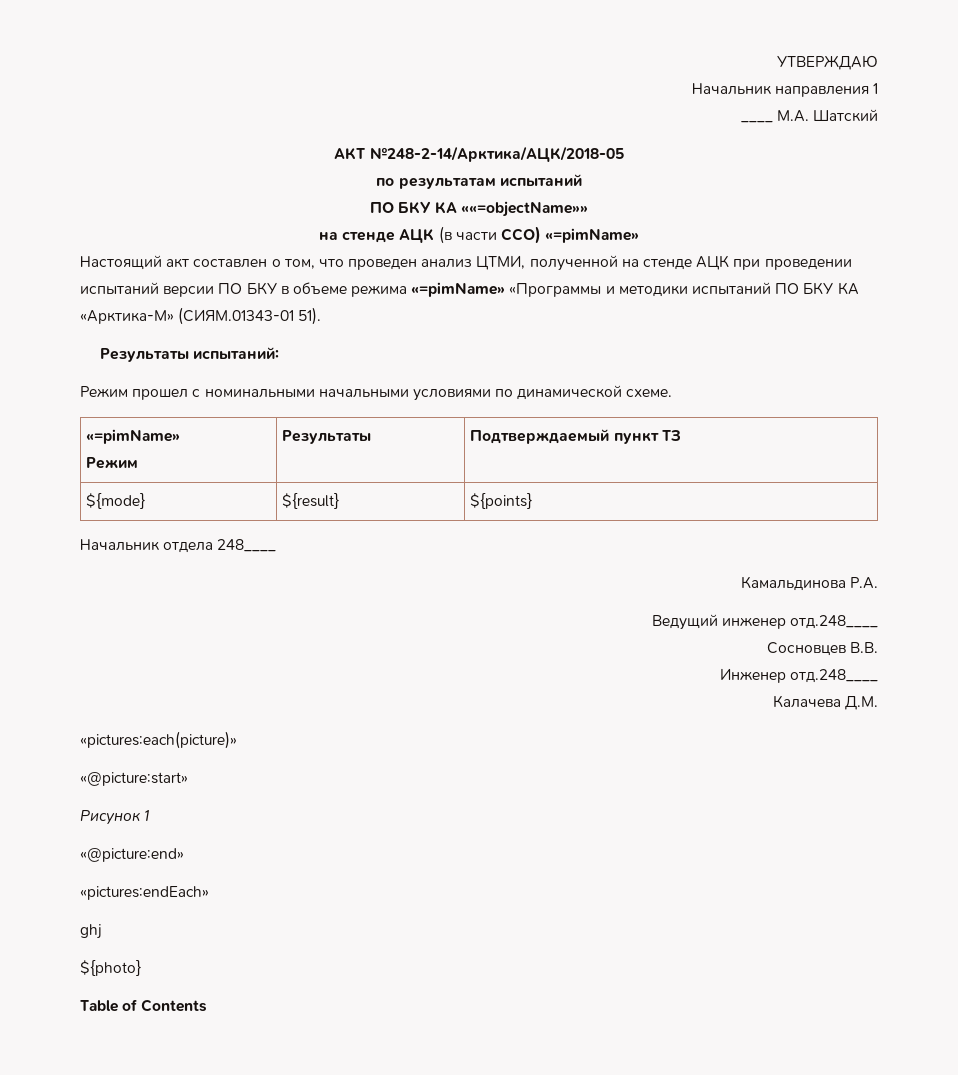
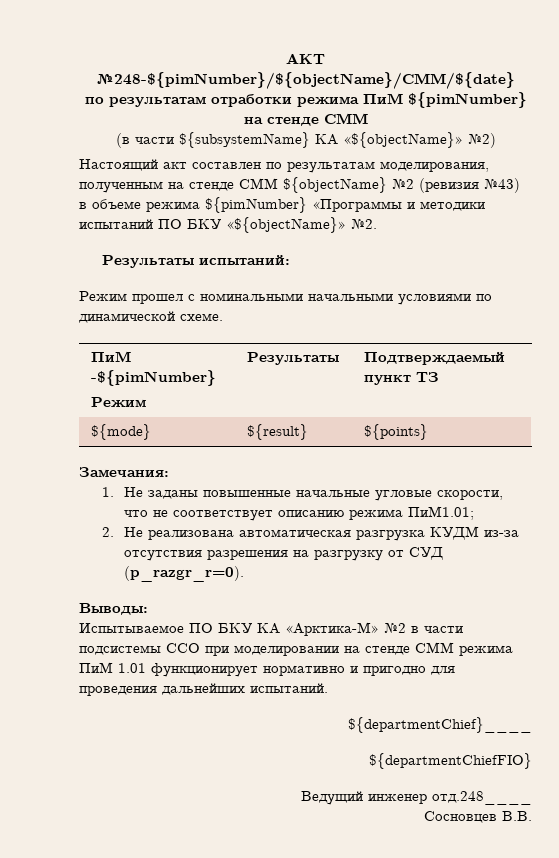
[777,55,878,70] [691,83,878,97] [740,109,878,123] [334,146,624,162] [376,174,582,189] [370,201,588,217] [318,228,435,243] УТВЕРЖДАЮ // Начальник направления 1 // ____ М.А. Шатский // АКТ №248-2-14/Арктика/АЦК/2018-05 // по результатам испытаний // ПО БКУ КА ««=objectName»» // на стенде АЦК -> [286,53,325,65] [96,72,515,89] [84,92,527,108] [243,113,368,126] АКТ №248-${pimNumber}/${objectName}/СММ/${date} // по результатам отработки режима ПиМ ${pimNumber} на стенде СММ //
[500,226,640,244] ССО) «=pimName» -> [178,132,496,148] ${subsystemName} КА «${objectName}» №2)
[271,255,852,271] [80,282,277,297] о том, что проведен анализ ЦТМИ, полученной на стенде АЦК при проведении испытаний версии ПО БКУ -> [266,161,489,173] [79,177,520,193] по результатам моделирования, полученным на стенде СММ ${objectName} №2 (ревизия №43)
[411,282,506,297] «=pimName» -> [205,197,307,213] ${pimNumber}
[837,282,859,295] [80,307,322,325] КА «Арктика-М» (СИЯМ.01343-01 51). -> [226,217,377,233] «${objectName}» №2.
[86,429,181,444] «=pimName» -> [90,351,131,362] [90,370,216,386] ПиМ -${pimNumber}
[80,539,277,553] [740,576,878,591] Начальник отдела 248____ // Камальдинова Р.А. -> [79,467,169,477] [101,487,504,501] [124,506,475,521] [101,526,520,541] [124,547,444,561] [124,566,245,582] [79,603,148,615] [79,622,463,636] [79,642,513,656] [79,662,455,677] [79,683,328,696] [348,717,532,733] [369,753,532,769] Замечания: // 1. Не заданы повышенные начальные угловые скорости, что не соответствует описанию режима ПиМ1.01; // 2. Не реализована автоматическая разгрузка КУДМ из-за отсутствия разрешения на разгрузку от СУД (p_razgr_r=0). // Выводы: // Испытываемое ПО БКУ КА «Арктика-М» №2 в части подсистемы ССО при моделировании на стенде СММ режима ПиМ 1.01 функционирует нормативно и пригодно для проведения дальнейших испытаний. // ${departmentChief}____ // ${departmentChiefFIO}
[719,668,878,683] [772,695,878,710] [80,731,237,749] [80,772,188,786] [80,810,150,825] [80,848,184,862] [80,886,209,900] [80,924,102,939] [80,960,141,976] [80,999,208,1012] // Инженер отд.248____ // Калачева Д.М. // «pictures:each(picture)» // «@picture:start» // Рисунок 1 // «@picture:end» // «pictures:endEach» // ghj // ${photo} // Table of Contents -> (532, 816) none

